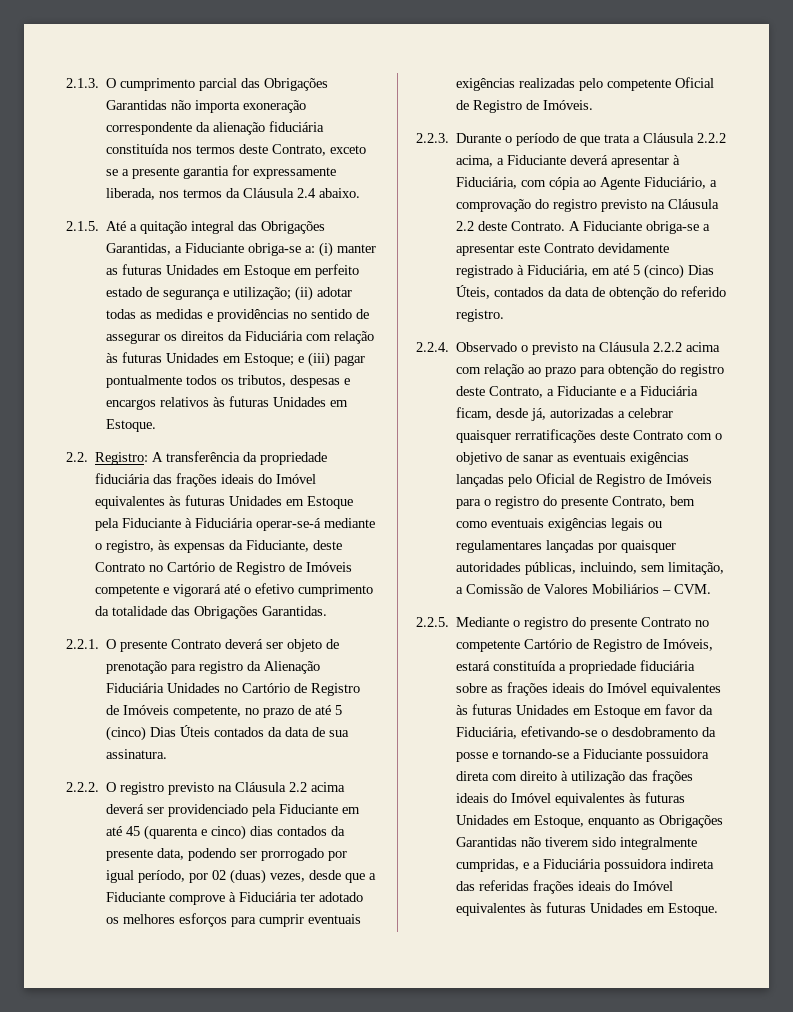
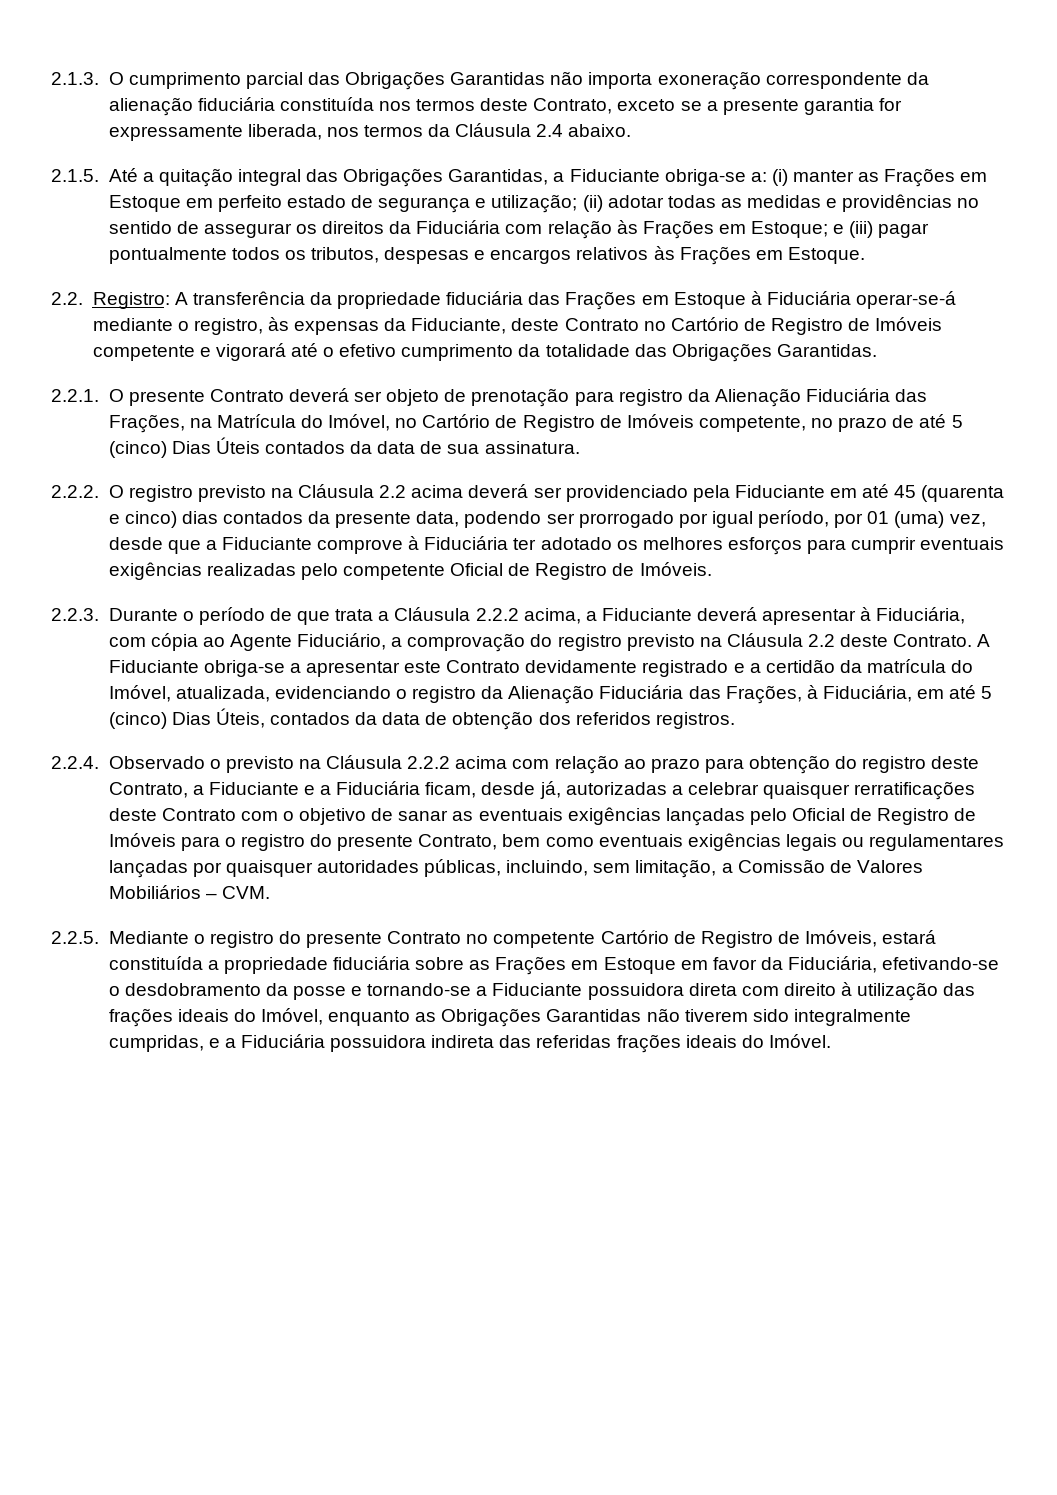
[122,264,220,275] futuras Unidades -> [884,168,956,187] Frações
[122,352,220,363] futuras Unidades -> [642,220,714,239] Frações
[229,396,327,407] futuras Unidades -> [679,246,751,265] Frações
[176,473,317,487] [95,495,354,509] [95,518,182,531] frações ideais do Imóvel equivalentes às futuras Unidades em Estoque pela Fiduciante -> [565,291,746,310] Frações em Estoque
[167,683,221,693] Unidades -> [895,389,928,402] [108,414,391,433] das Frações, na Matrícula do Imóvel,
[212,869,306,884] 02 (duas) vezes, -> [867,511,986,528] 01 (uma) vez,
(514, 271) none -> [733,659,974,673] [108,685,802,704] e a certidão da matrícula do Imóvel, atualizada, evidenciando o registro da Alienação Fiduciária das Frações,
[663,286,727,297] [456,309,505,322] do referido registro. -> [538,712,735,729] dos referidos registros.
[507,682,722,696] [456,704,570,715] frações ideais do Imóvel equivalentes às futuras Unidades -> [495,956,567,975] Frações
[511,792,686,806] [456,815,585,828] Imóvel equivalentes às futuras Unidades em Estoque, -> [260,1008,323,1025] Imóvel,
[633,881,674,891] [456,902,719,916] Imóvel equivalentes às futuras Unidades em Estoque. -> [768,1034,831,1048] Imóvel.

